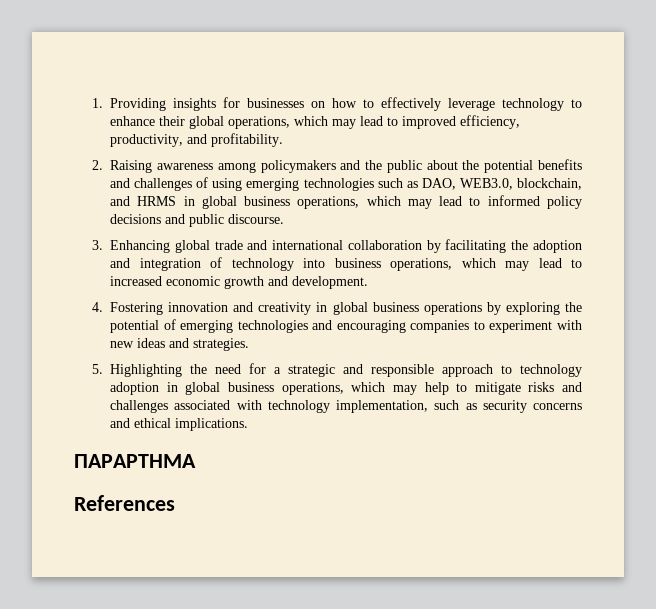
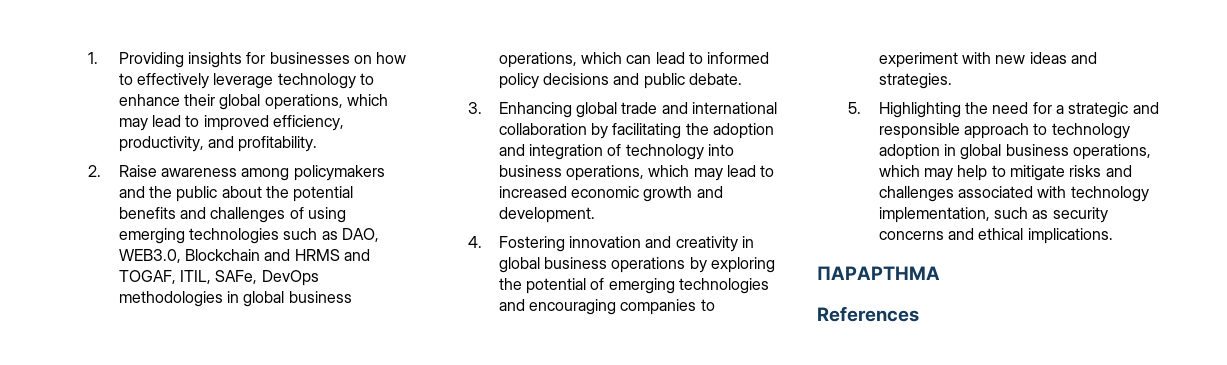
[110,160,153,173] Raising -> [118,165,157,177] Raise
[516,178,582,190] blockchain, -> [184,249,260,261] Blockchain
[183,196,432,209] in global business operations, which may -> [343,249,370,261] [118,270,319,286] [118,291,352,307] [498,52,652,68] and TOGAF, ITIL, SAFe, DevOps methodologies in global business operations, which can
[228,214,285,224] discourse. -> [688,73,742,85] debate.

